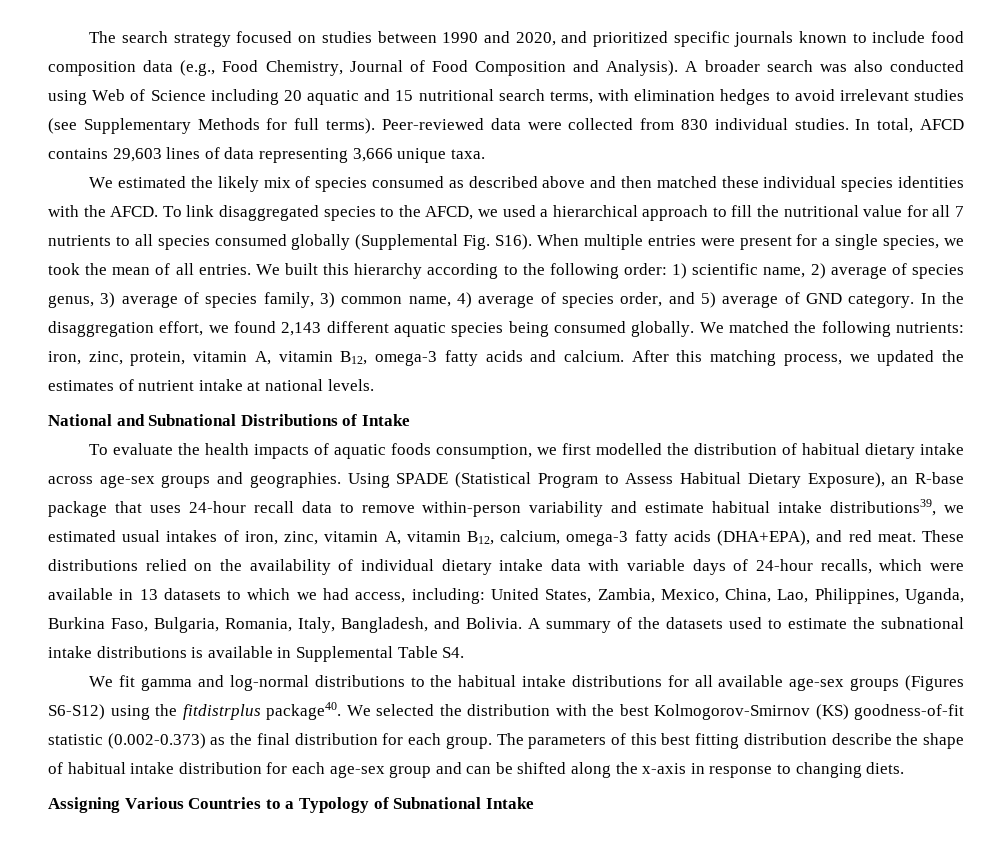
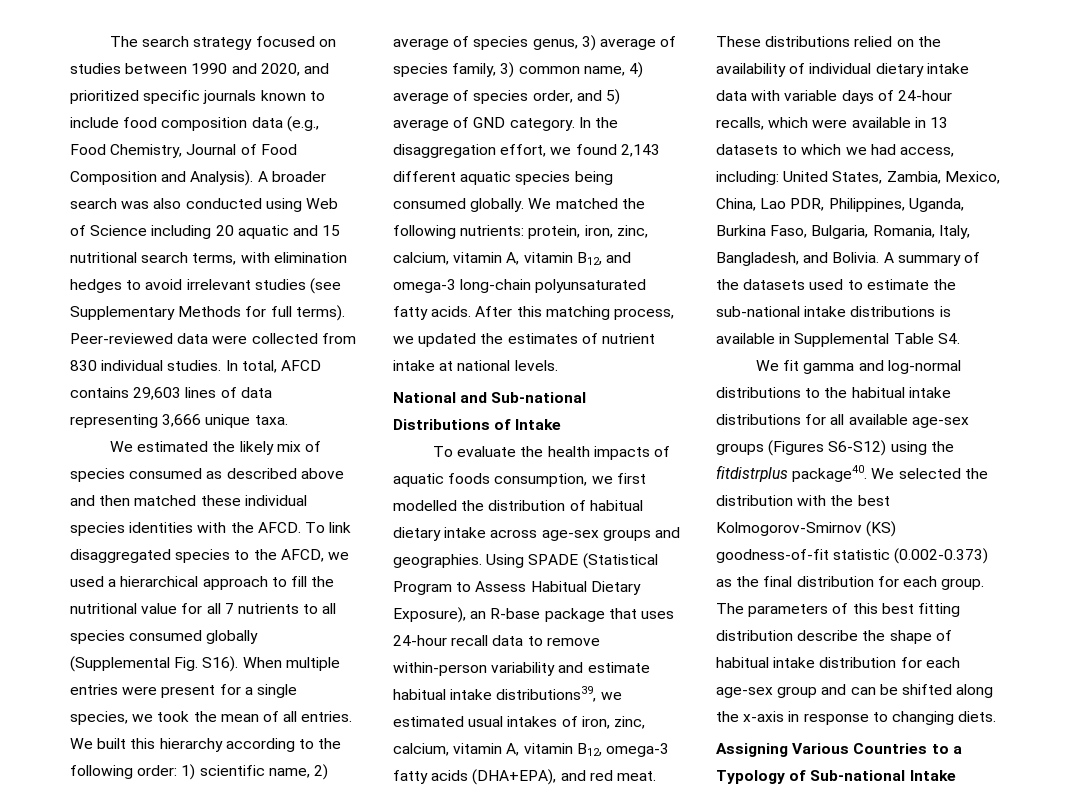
[48,350,624,366] iron, zinc, protein, vitamin A, vitamin B12, omega-3 fatty acids and calcium. -> [528,225,648,239] [393,252,631,265] [393,279,647,293] [393,306,472,320] protein, iron, zinc, calcium, vitamin A, vitamin B12, and omega-3 long-chain polyunsaturated fatty acids.
[148,414,237,426] Subnational -> [491,392,587,403] Sub-national
[324,530,561,545] vitamin A, vitamin B12, calcium, -> [393,743,602,756] calcium, vitamin A, vitamin B12,
[777,589,809,603] Lao, -> [760,198,825,211] Lao PDR,
[881,617,964,629] subnational -> [716,306,800,317] sub-national
[393,797,482,809] Subnational -> [810,770,906,781] Sub-national

